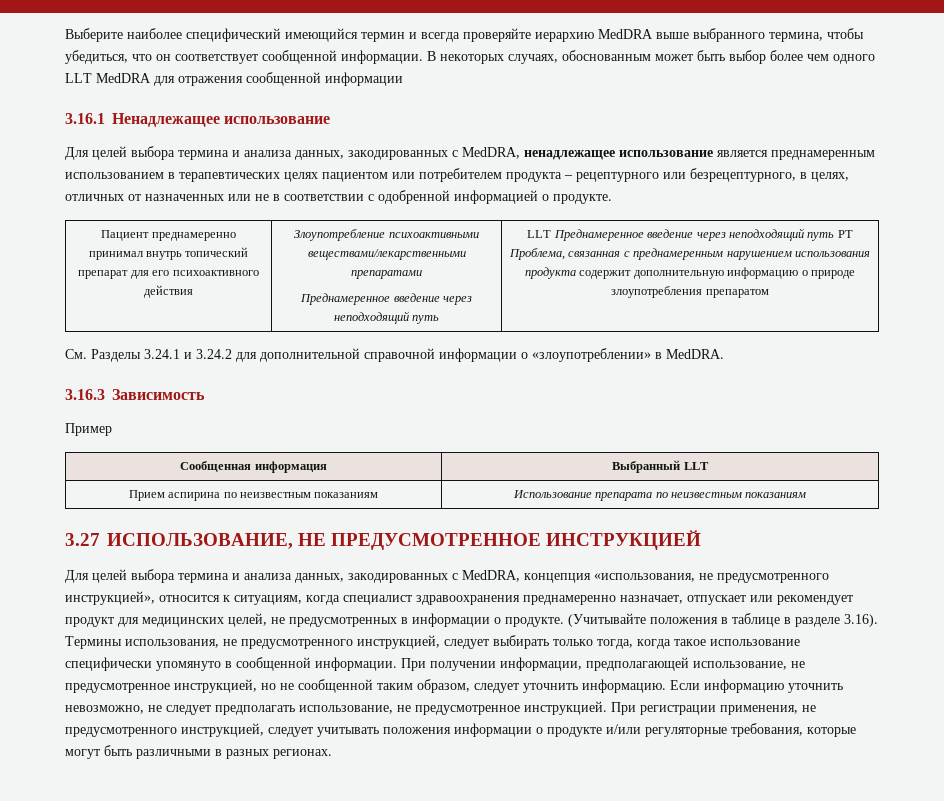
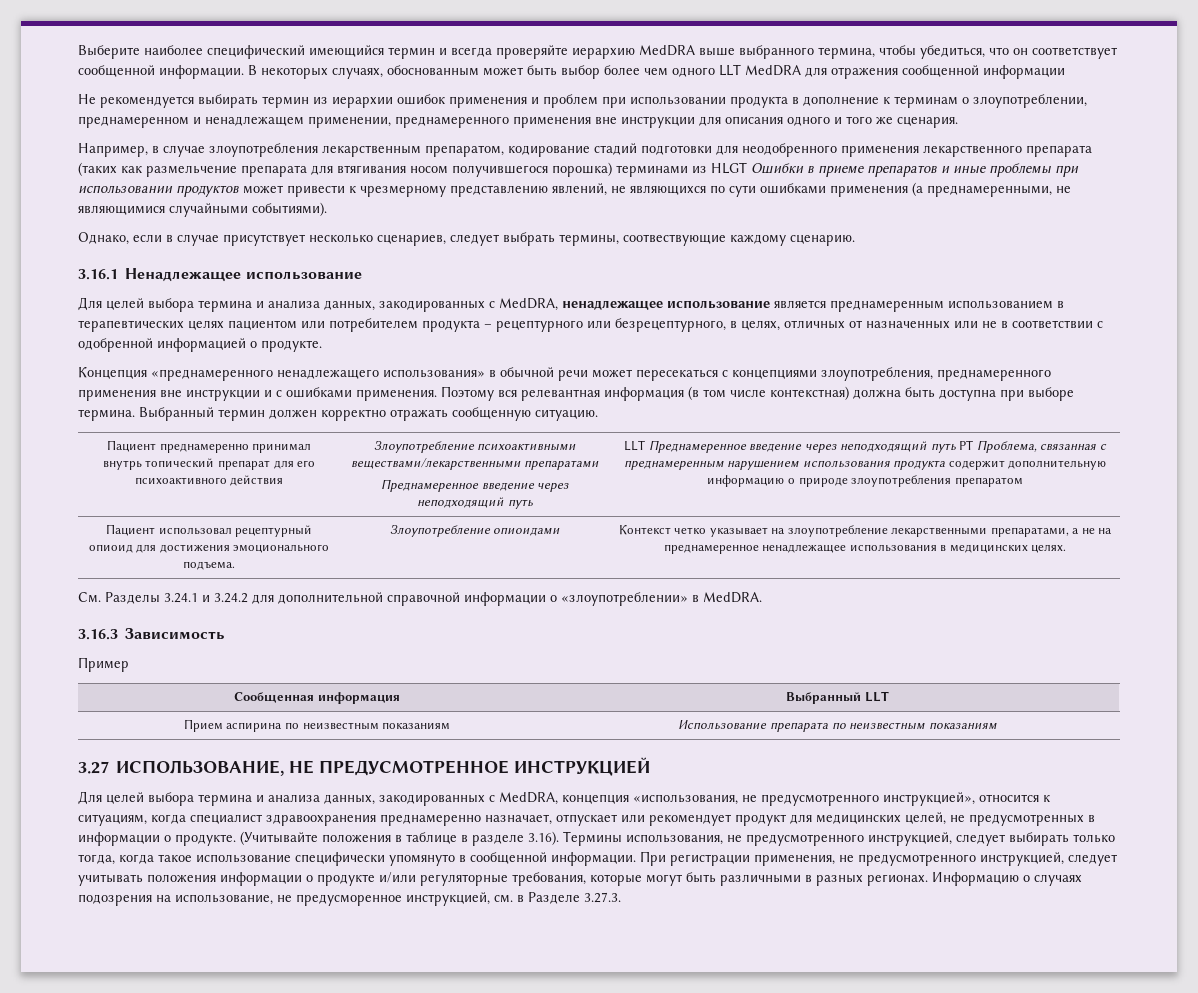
(403, 79) none -> [78,94,1087,108] [78,116,958,128] [78,143,1092,157] [78,162,1079,177] [78,182,1071,197] [78,202,327,217] [78,232,855,246] // Не рекомендуется выбирать термин из иерархии ошибок применения и проблем при использовании продукта в дополнение к терминам о злоупотреблении, преднамеренном и ненадлежащем применении, преднамеренного применения вне инструкции для описания одного и того же сценария. // Например, в случае злоупотребления лекарственным препаратом, кодирование стадий подготовки для неодобренного применения лекарственного препарата (таких как размельчение препарата для втягивания носом получившегося порошка) терминами из HLGT Ошибки в приеме препаратов и иные проблемы при использовании продуктов может привести к чрезмерному представлению явлений, не являющихся по сути ошибками применения (а преднамеренными, не являющимися случайными событиями). // Однако, если в случае присутствует несколько сценариев, следует выбрать термины, соотвествующие каждому сценарию.
(612, 199) none -> [78,367,1051,381] [78,386,1074,401] [78,407,598,421] // Концепция «преднамеренного ненадлежащего использования» в обычной речи может пересекаться с концепциями злоупотребления, преднамеренного применения вне инструкции и с ошибками применения. Поэтому вся релевантная информация (в том числе контекстная) должна быть доступна при выборе термина. Выбранный термин должен корректно отражать сообщенную ситуацию.
(769, 293) none -> [105,524,313,537] [88,544,330,553] [183,561,235,570] [389,525,561,537] [618,525,1113,537] [663,544,1067,554] // Пациент использовал рецептурный опиоид для достижения эмоционального подъема. | Злоупотребление опиоидами | Контекст четко указывает на злоупотребление лекарственными препаратами, а не на преднамеренное ненадлежащее использования в медицинских целях.
[430,657,805,671] [65,679,843,693] [65,701,636,715] получении информации, предполагающей использование, не предусмотренное инструкцией, но не сообщенной таким образом, следует уточнить информацию. Если информацию уточнить невозможно, не следует предполагать использование, не предусмотренное инструкцией. При -> (666, 858) none
(332, 754) none -> [932,872,1082,886] [78,892,621,906] Информацию о случаях подозрения на использование, не предусморенное инструкцией, см. в Разделе 3.27.3.

